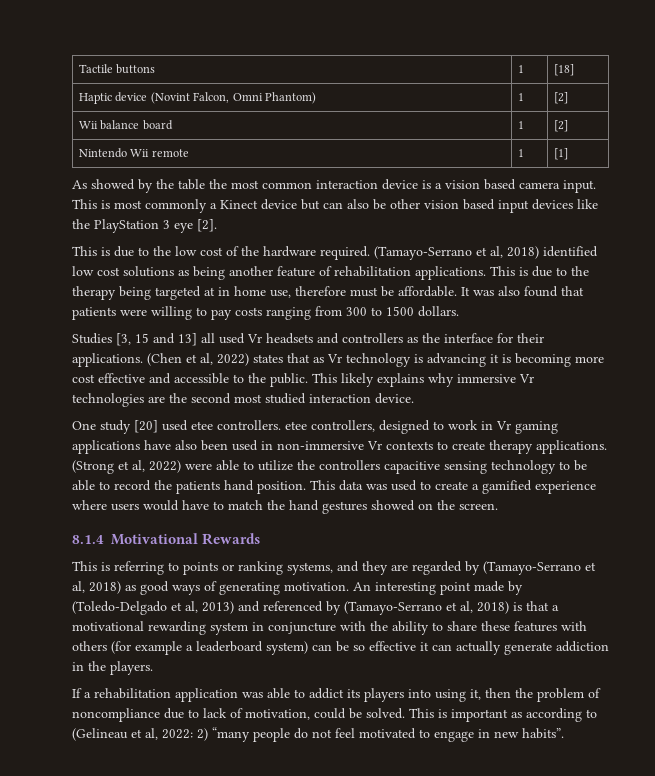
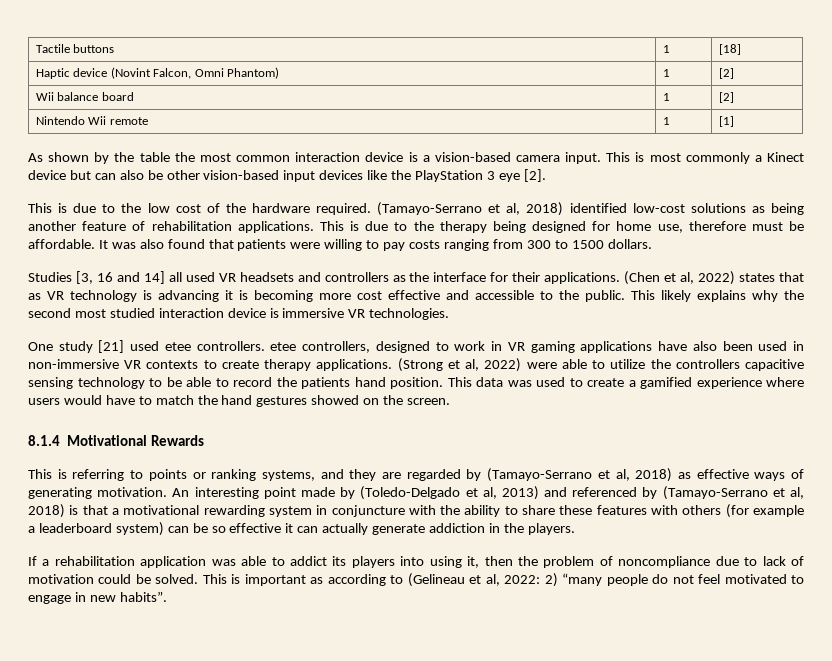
[91,179,135,190] showed -> [48,152,90,162] shown
[445,179,516,190] vision based -> [434,152,511,162] vision-based
[424,199,495,210] vision based -> [203,170,280,180] vision-based
[72,266,120,276] low cost -> [632,203,685,213] low-cost
[155,286,230,300] targeted at in -> [532,221,611,233] designed for
[135,333,197,346] 15 and 13] -> [96,271,165,284] 16 and 14]
[247,334,262,343] Vr -> [218,273,236,282] VR
[327,354,342,363] Vr -> [47,291,64,300] VR
[457,374,534,383] [72,393,165,407] immersive Vr technologies are -> (778, 296) none
[375,393,414,404] device. -> [227,308,450,320] device is immersive VR technologies.
[134,420,158,433] [20] -> [98,340,125,353] [21]
[496,421,511,430] Vr -> [507,342,525,351] VR
[367,441,382,450] Vr -> [124,360,142,369] VR
[140,581,169,595] good -> [696,469,749,479] effective
[245,709,310,720] motivation, -> [28,574,94,584] motivation

